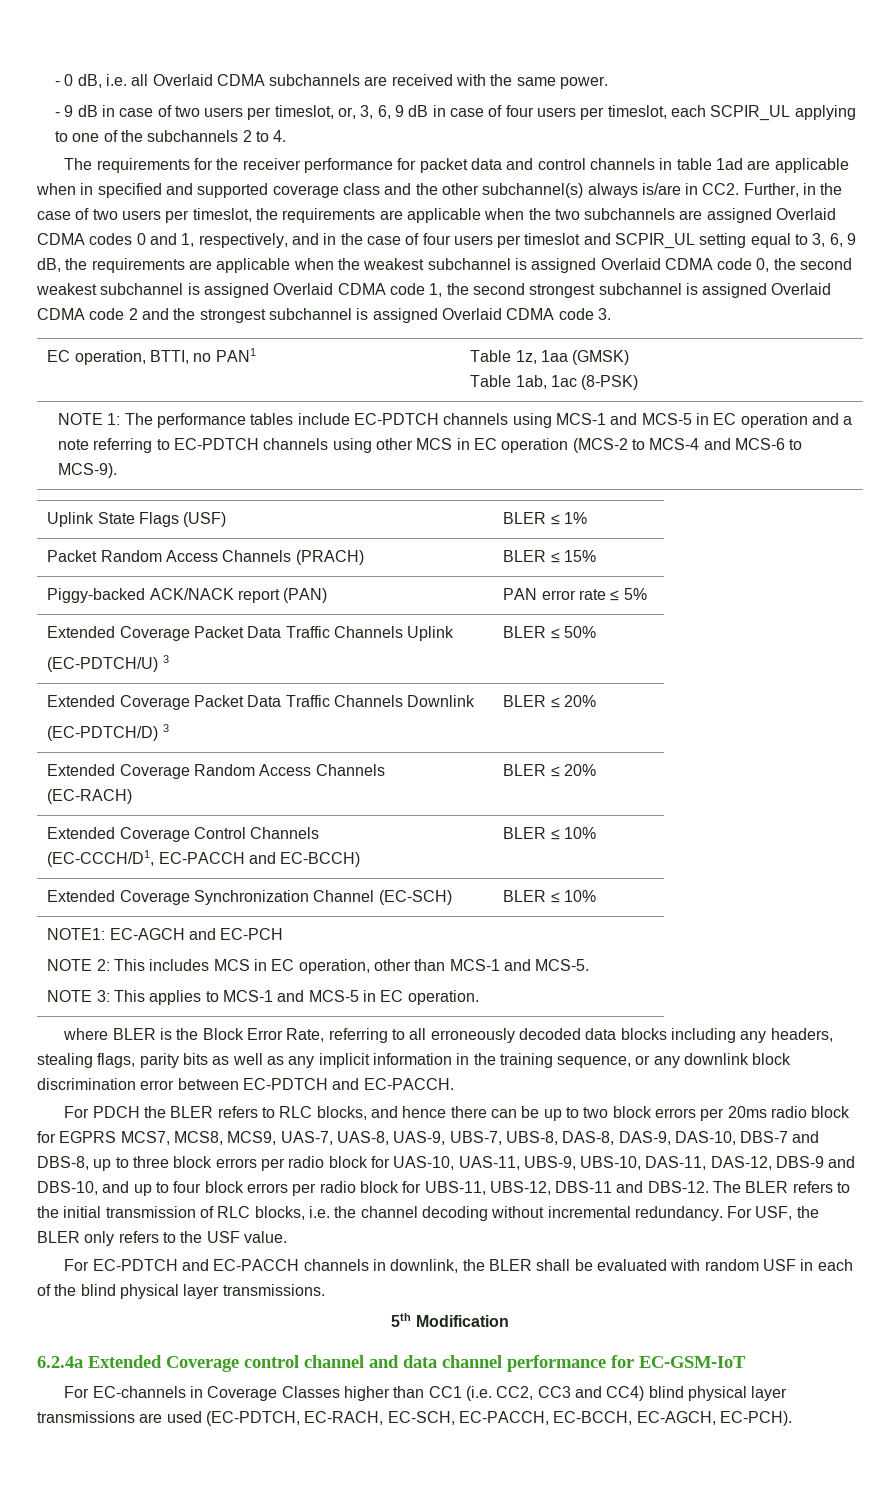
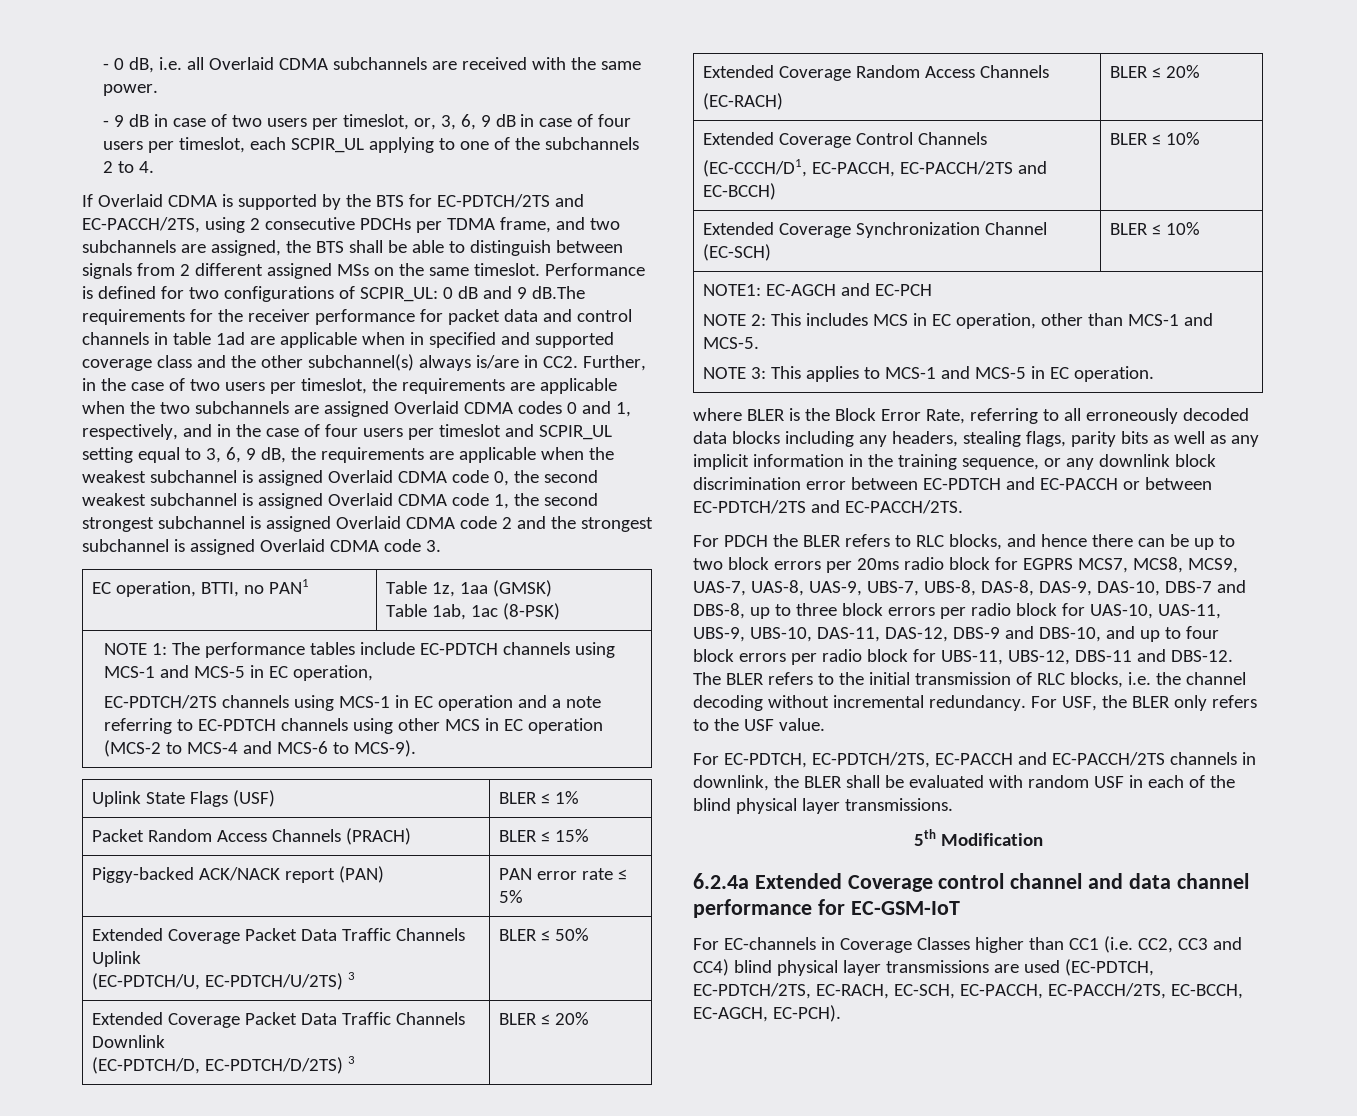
[64,158,93,170] The -> [82,194,584,210] [82,217,620,233] [82,240,623,256] [82,263,645,279] [82,286,585,302] If Overlaid CDMA is supported by the BTS for EC-PDTCH/2TS and EC-PACCH/2TS, using 2 consecutive PDCHs per TDMA frame, and two subchannels are assigned, the BTS shall be able to distinguish between signals from 2 different assigned MSs on the same timeslot. Performance is defined for two configurations of SCPIR_UL: 0 dB and 9 dB.The
(737, 419) none -> [293,665,374,681] [104,695,434,711] operation, // EC-PDTCH/2TS channels using MCS-1 in EC
[47,657,159,672] (EC-PDTCH/U) -> [91,973,343,990] (EC-PDTCH/U, EC-PDTCH/U/2TS)
[47,726,159,741] (EC-PDTCH/D) -> [91,1057,343,1074] (EC-PDTCH/D, EC-PDTCH/D/2TS)
[158,852,245,864] EC-PACCH -> [811,161,1013,177] EC-PACCH, EC-PACCH/2TS
[363,1078,454,1090] EC-PACCH. -> [1039,477,1212,490] [693,500,963,514] EC-PACCH or between EC-PDTCH/2TS and EC-PACCH/2TS.
[92,1259,300,1271] EC-PDTCH and EC-PACCH -> [723,752,1165,768] EC-PDTCH, EC-PDTCH/2TS, EC-PACCH and EC-PACCH/2TS
(300, 1418) none -> [693,983,811,999] EC-PDTCH/2TS,
(549, 1418) none -> [1047,983,1166,999] EC-PACCH/2TS,

